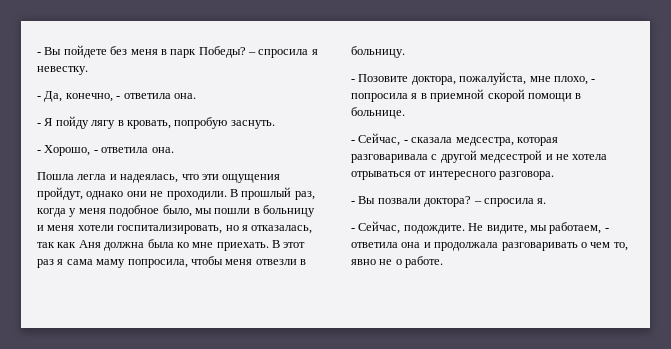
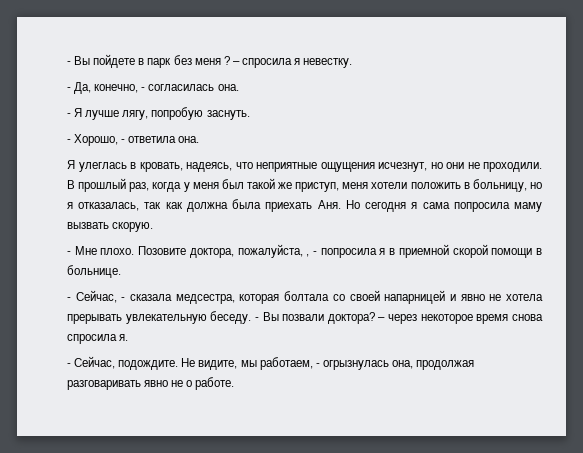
[110,46,246,58] без меня в парк Победы? -> [138,55,230,68] в парк без меня ?
[123,93,171,99] ответила -> [148,84,215,91] согласилась
[55,116,171,129] пойду лягу в кровать, -> [85,110,149,120] лучше лягу,
[37,172,281,183] [37,187,124,200] Пошла легла и надеялась, что эти ощущения пройдут, однако -> [67,160,443,172] Я улеглась в кровать, надеясь, что неприятные ощущения исчезнут, но
[109,205,315,217] [37,225,223,234] подобное было, мы пошли в больницу и меня хотели госпитализировать, -> [221,178,527,192] был такой же приступ, меня хотели положить в больницу,
[78,240,101,248] Аня -> (183, 205) none
[176,240,306,251] [37,256,306,268] [351,46,405,58] [351,79,355,82] ко мне приехать. В этот раз я сама маму попросила, чтобы меня отвезли в больницу. // - -> [265,200,542,212] [67,222,154,232] [67,246,135,255] приехать Аня. Но сегодня я сама попросила маму вызвать скорую. // - Мне плохо.
[529,76,588,85] мне плохо, -> [306,254,310,257] ,
[351,150,608,163] [351,171,555,180] разговаривала с другой медсестрой и не хотела отрываться от интересного разговора. // -> [284,290,543,304] [67,311,252,324] болтала со своей напарницей и явно не хотела прерывать увлекательную беседу.
(482, 202) none -> [388,314,543,324] через некоторое время снова
[351,242,628,251] ответила она и продолжала разговаривать о чем то, -> [322,360,475,370] [67,380,141,390] огрызнулась она, продолжая разговаривать

